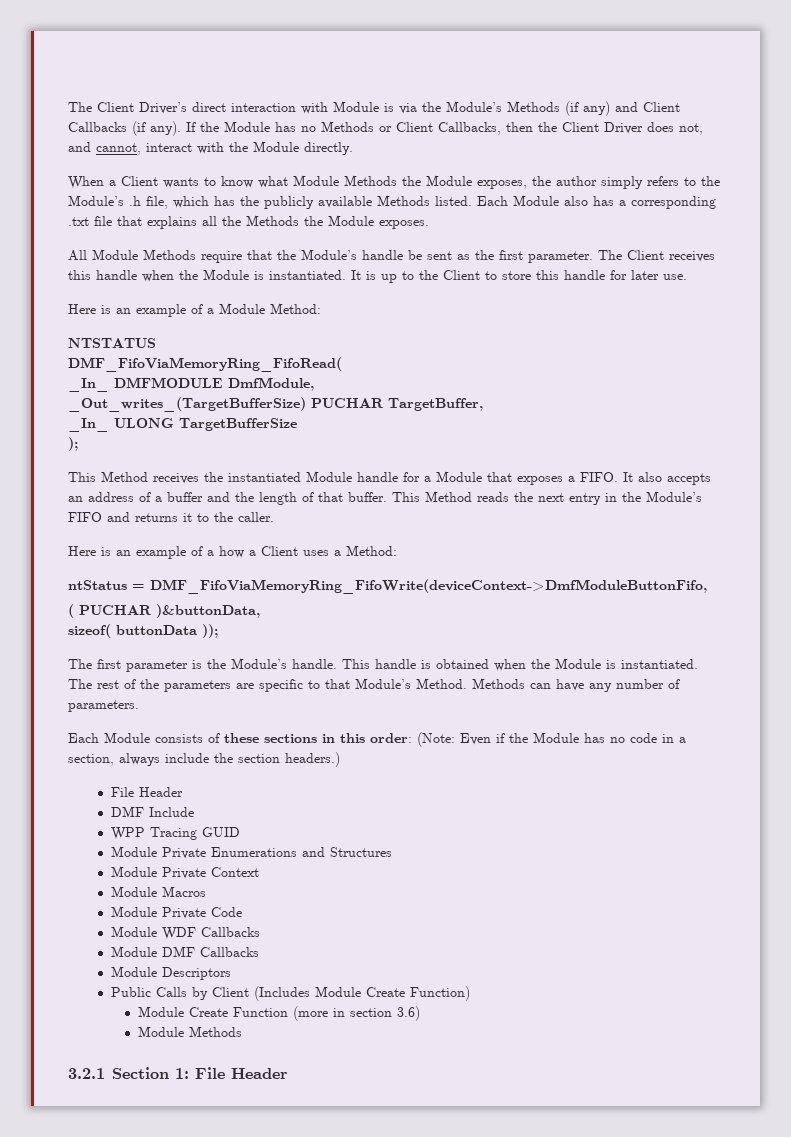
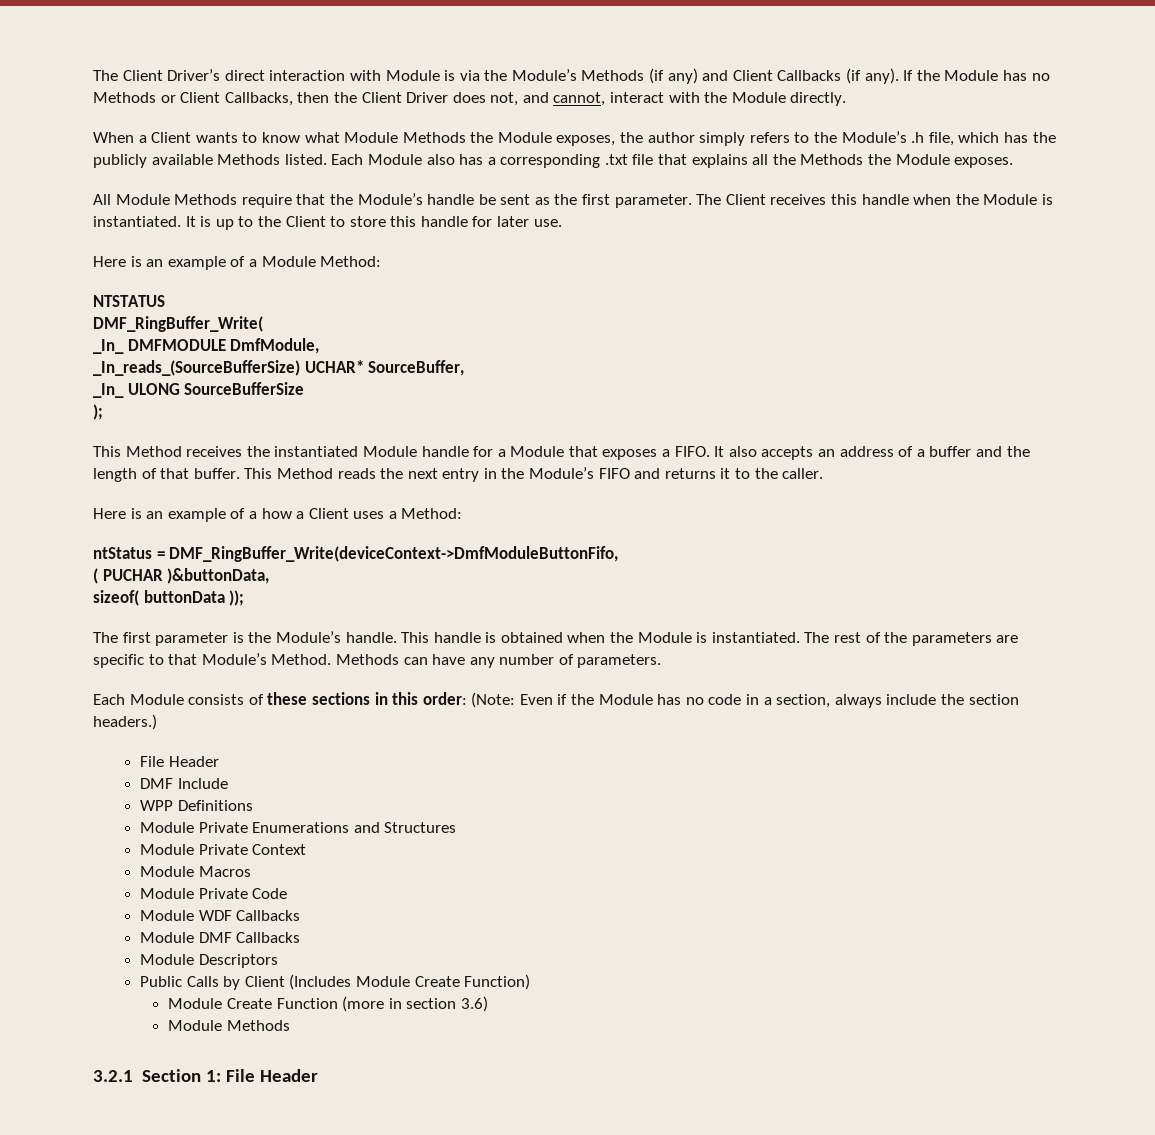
[68,357,342,372] DMF_FifoViaMemoryRing_FifoRead( -> [93,316,263,332] DMF_RingBuffer_Write(
[68,397,483,412] _Out_writes_(TargetBufferSize) PUCHAR TargetBuffer, -> [93,360,465,376] _In_reads_(SourceBufferSize) UCHAR* SourceBuffer,
[179,418,297,431] TargetBufferSize -> [184,382,305,395] SourceBufferSize
[150,579,707,594] DMF_FifoViaMemoryRing_FifoWrite(deviceContext->DmfModuleButtonFifo, -> [169,546,619,562] DMF_RingBuffer_Write(deviceContext->DmfModuleButtonFifo,
[149,827,240,840] Tracing GUID -> [177,800,253,811] Definitions

